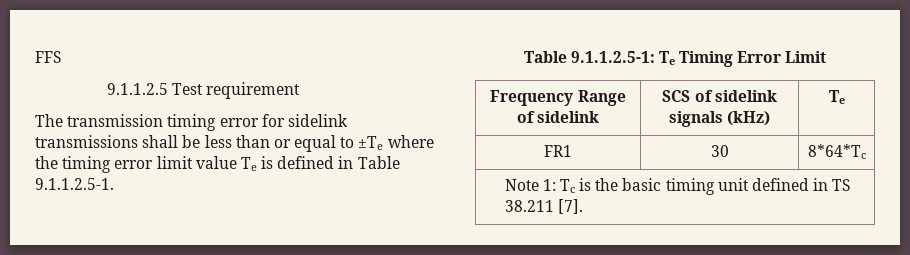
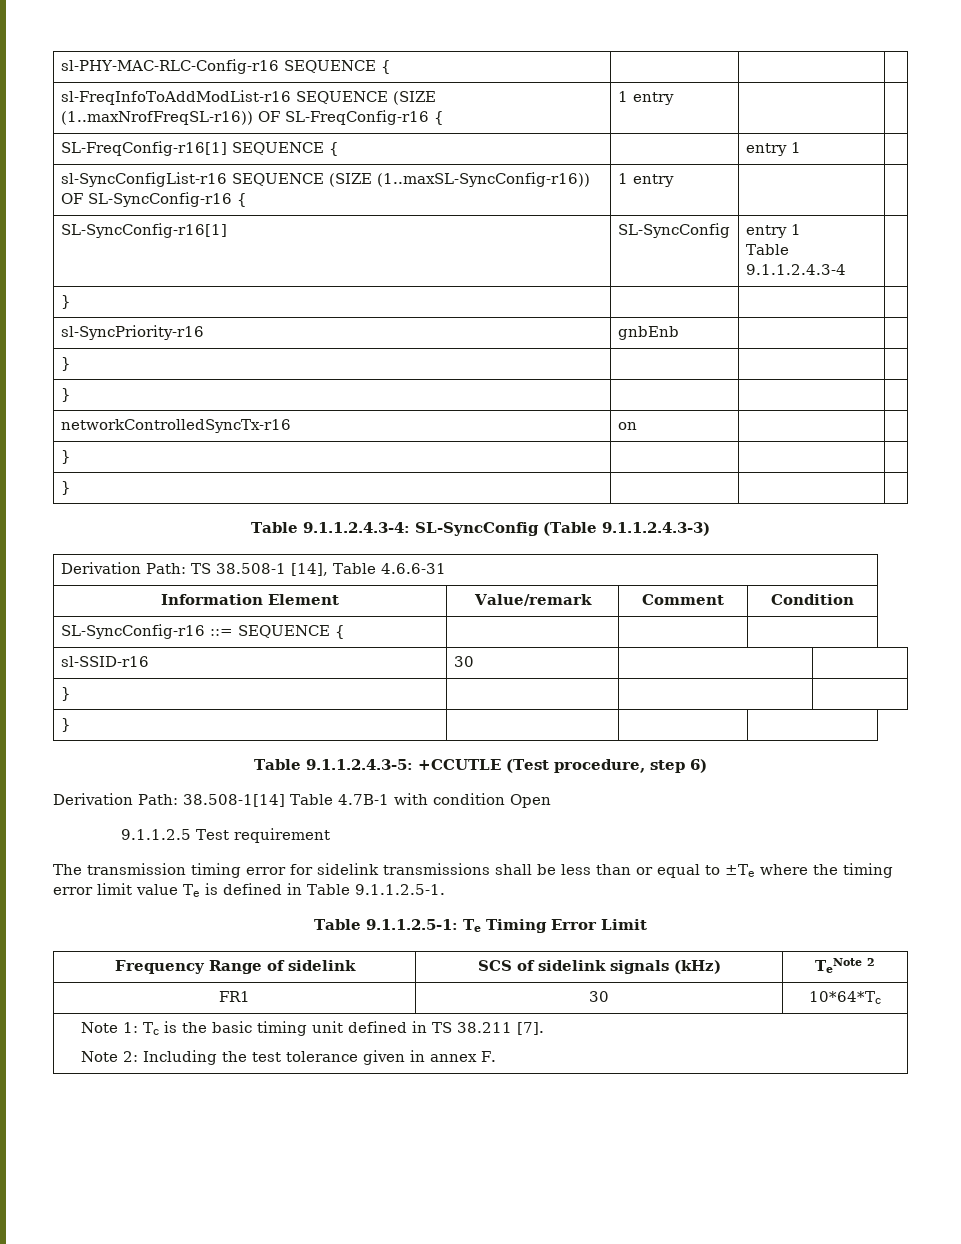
[35,51,61,63] FFS -> [60,59,391,74] [60,90,436,105] [60,110,444,125] [617,91,674,105] [60,141,339,156] [745,142,801,156] [60,172,590,187] [60,192,247,207] [617,173,674,187] [60,223,227,238] [617,223,730,238] [745,224,801,238] [745,244,789,255] [745,264,846,275] [60,295,71,309] [60,325,204,340] [617,326,679,340] [60,357,71,371] [60,388,71,402] [60,419,291,433] [617,422,637,430] [60,450,71,464] [60,481,71,495] [251,522,710,536] [60,562,446,576] [161,594,339,605] [473,594,592,606] [642,594,724,605] [771,594,854,605] [60,624,345,639] [60,656,149,667] [453,656,474,667] [60,687,71,701] [60,718,71,732] [254,759,707,773] [53,793,551,808] sl-PHY-MAC-RLC-Config-r16 SEQUENCE { | | | // sl-FreqInfoToAddModList-r16 SEQUENCE (SIZE (1..maxNrofFreqSL-r16)) OF SL-FreqConfig-r16 { | 1 entry | | // SL-FreqConfig-r16[1] SEQUENCE { | | entry 1 | // sl-SyncConfigList-r16 SEQUENCE (SIZE (1..maxSL-SyncConfig-r16)) OF SL-SyncConfig-r16 { | 1 entry | | // SL-SyncConfig-r16[1] | SL-SyncConfig | entry 1 // Table 9.1.1.2.4.3-4 | // } | | | // sl-SyncPriority-r16 | gnbEnb | | // } | | | // } | | | // networkControlledSyncTx-r16 | on | | // } | | | // } | | | // Table 9.1.1.2.4.3-4: SL-SyncConfig (Table 9.1.1.2.4.3-3) // Derivation Path: TS 38.508-1 [14], Table 4.6.6-31 // Information Element | Value/remark | Comment | Condition // SL-SyncConfig-r16 ::= SEQUENCE { | | | // sl-SSID-r16 | 30 | | // } | | | // } | | | // Table 9.1.1.2.4.3-5: +CCUTLE (Test procedure, step 6) // Derivation Path: 38.508-1[14] Table 4.7B-1 with condition Open
[828,90,845,104] Te -> [815,958,875,973] TeNote 2
[807,144,866,159] 8*64*Tc -> [809,991,881,1004] 10*64*Tc
(583, 206) none -> [81,1050,497,1065] // Note 2: Including the test tolerance given in annex F.

